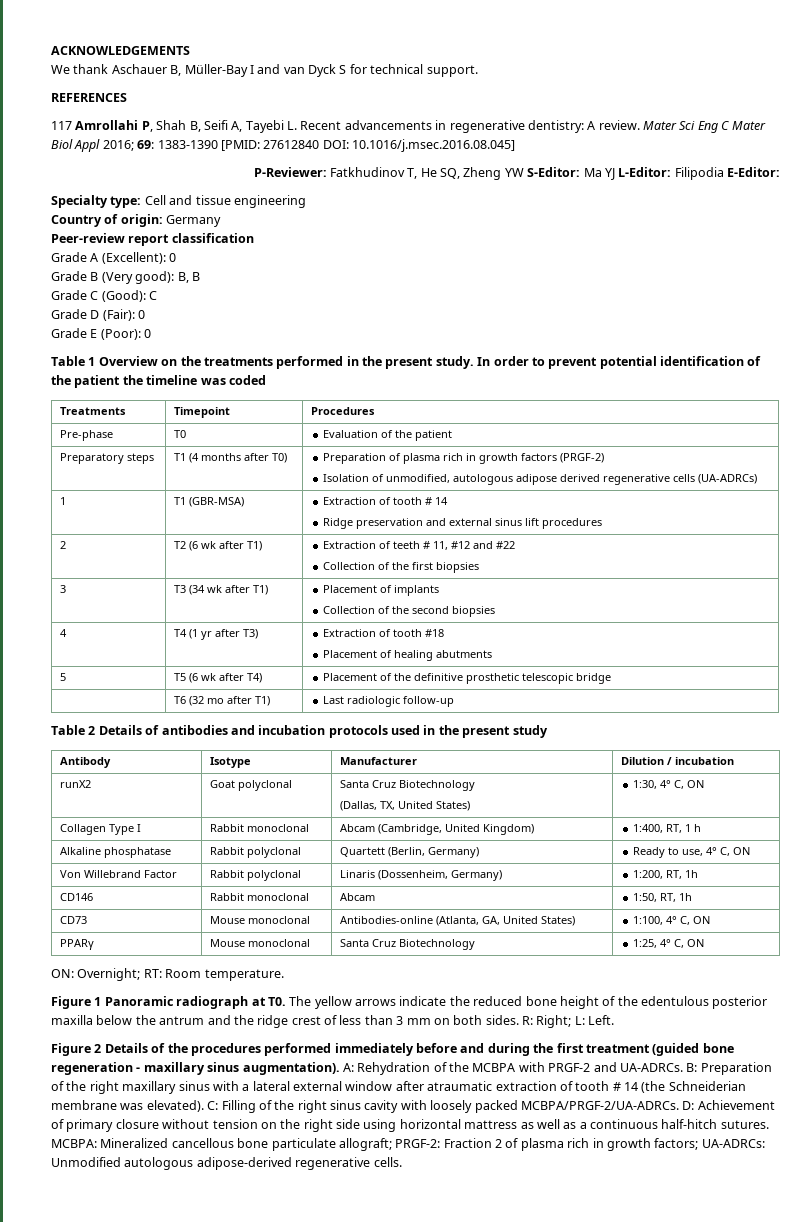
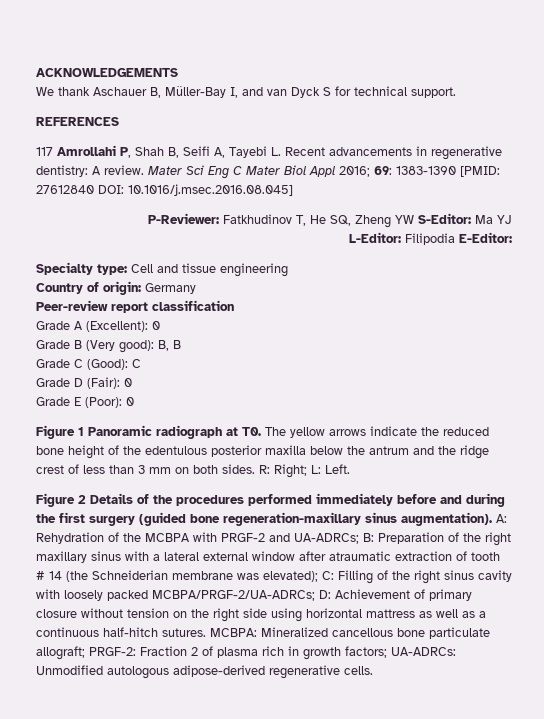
[249,65,254,74] I -> [230,87,238,98] I,
(615, 174) none -> (512, 219) //
[51,356,762,369] [51,375,266,388] [59,407,126,415] [173,407,230,418] [310,407,375,415] [59,430,113,441] [173,430,186,438] [322,430,452,441] [59,453,154,464] [173,453,287,463] [322,453,604,464] [322,474,757,485] [59,497,66,505] [173,497,244,507] [322,497,448,505] [322,518,602,529] [59,541,66,549] [173,541,262,551] [322,541,515,550] [322,562,479,573] [59,585,66,593] [173,585,268,595] [322,585,439,596] [322,606,495,617] [59,629,67,637] [173,629,258,640] [322,629,444,637] [322,650,492,661] [59,673,66,681] [173,673,262,683] [322,673,611,684] [173,696,270,706] [322,696,454,707] [51,725,548,738] [59,757,111,768] [209,757,251,768] [339,757,417,765] [620,757,734,765] [59,780,91,788] [209,780,292,791] [339,780,475,791] [339,801,470,811] [632,780,704,789] [59,824,141,835] [209,824,309,832] [339,824,534,835] [632,824,701,833] [59,847,171,858] [209,847,301,858] [339,847,479,858] [632,847,750,858] [59,870,177,878] [209,870,301,881] [339,870,502,881] [632,870,698,879] [59,893,93,901] [209,893,309,901] [339,893,375,901] [632,893,692,902] [59,916,87,924] [209,916,310,924] [339,916,575,926] [632,916,710,925] [59,939,94,950] [209,939,310,947] [339,939,475,950] [632,939,704,948] [51,968,284,981] // Table 1 Overview on the treatments performed in the present study. In order to prevent potential identification of the patient the timeline was coded // Treatments | Timepoint | Procedures // Pre-phase | T0 | Evaluation of the patient // Preparatory steps | T1 (4 months after T0) | Preparation of plasma rich in growth factors (PRGF-2) // Isolation of unmodified, autologous adipose derived regenerative cells (UA-ADRCs) // 1 | T1 (GBR-MSA) | Extraction of tooth # 14 // Ridge preservation and external sinus lift procedures // 2 | T2 (6 wk after T1) | Extraction of teeth # 11, #12 and #22 // Collection of the first biopsies // 3 | T3 (34 wk after T1) | Placement of implants // Collection of the second biopsies // 4 | T4 (1 yr after T3) | Extraction of tooth #18 // Placement of healing abutments // 5 | T5 (6 wk after T4) | Placement of the definitive prosthetic telescopic bridge // | T6 (32 mo after T1) | Last radiologic follow-up // Table 2 Details of antibodies and incubation protocols used in the present study // Antibody | Isotype | Manufacturer | Dilution / incubation // runX2 | Goat polyclonal | Santa Cruz Biotechnology // (Dallas, TX, United States) | 1:30, 4° C, ON // Collagen Type I | Rabbit monoclonal | Abcam (Cambridge, United Kingdom) | 1:400, RT, 1 h // Alkaline phosphatase | Rabbit polyclonal | Quartett (Berlin, Germany) | Ready to use, 4° C, ON // Von Willebrand Factor | Rabbit polyclonal | Linaris (Dossenheim, Germany) | 1:200, RT, 1h // CD146 | Rabbit monoclonal | Abcam | 1:50, RT, 1h // CD73 | Mouse monoclonal | Antibodies-online (Atlanta, GA, United States) | 1:100, 4° C, ON // PPARγ | Mouse monoclonal | Santa Cruz Biotechnology | 1:25, 4° C, ON // ON: Overnight; RT: Room temperature. -> (134, 401) none
[585,1044,650,1053] treatment -> [89,516,135,526] surgery
[51,1062,205,1075] regeneration - maxillary -> [223,512,361,526] regeneration-maxillary
[619,1063,683,1072] UA-ADRCs. -> [294,533,359,544] UA-ADRCs;
[146,1100,204,1112] elevated). -> [263,571,318,582] elevated);
[520,1101,679,1110] MCBPA/PRGF-2/UA-ADRCs. -> [152,590,315,601] MCBPA/PRGF-2/UA-ADRCs;

